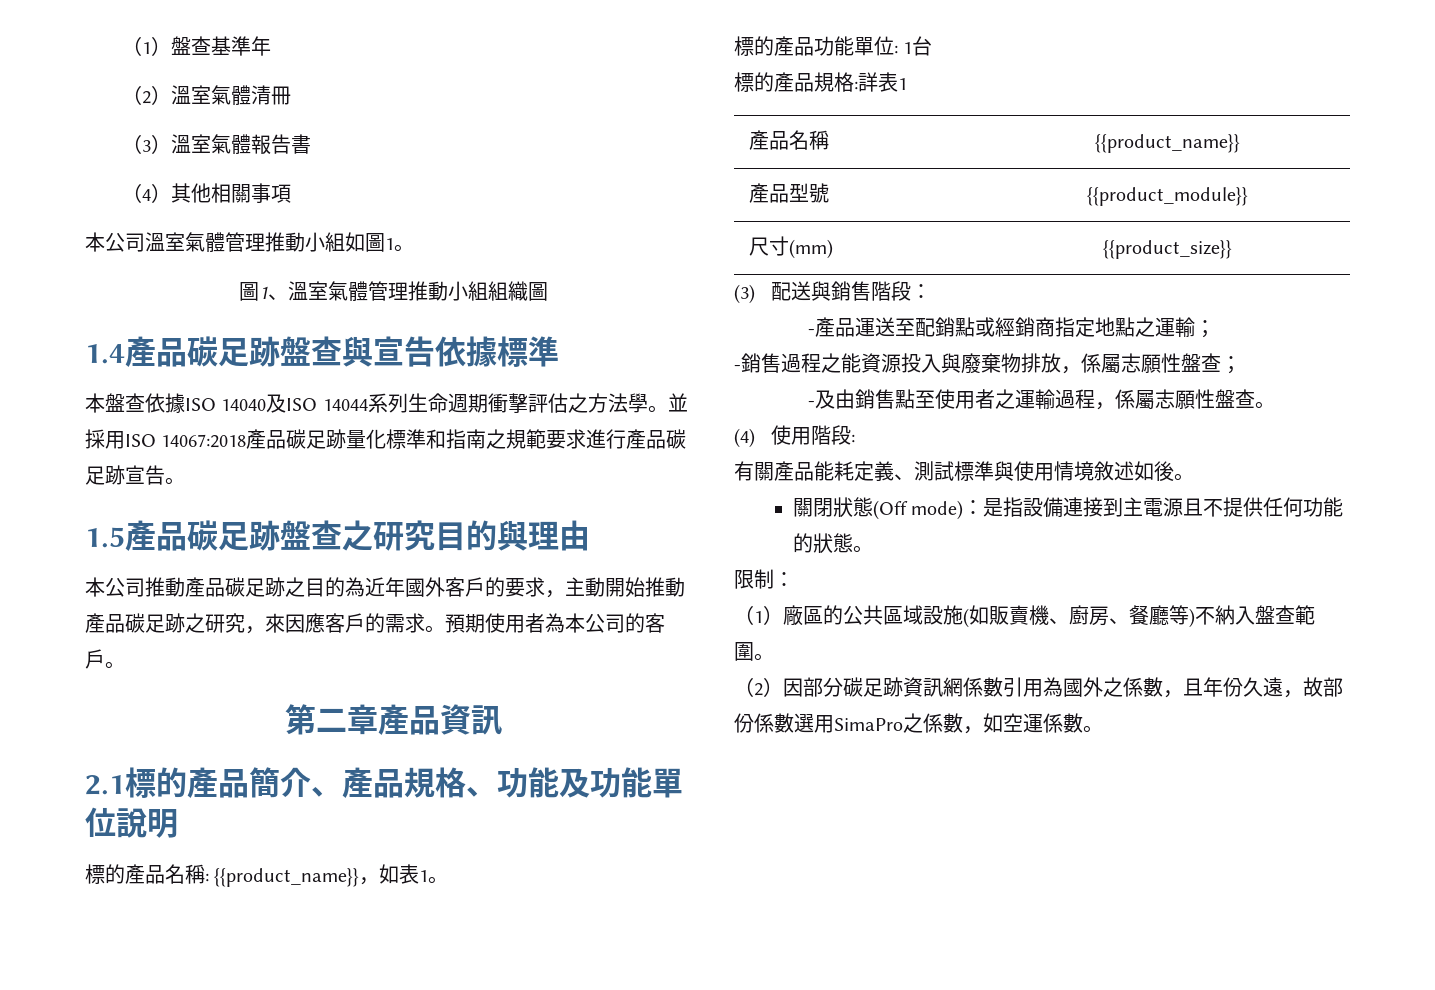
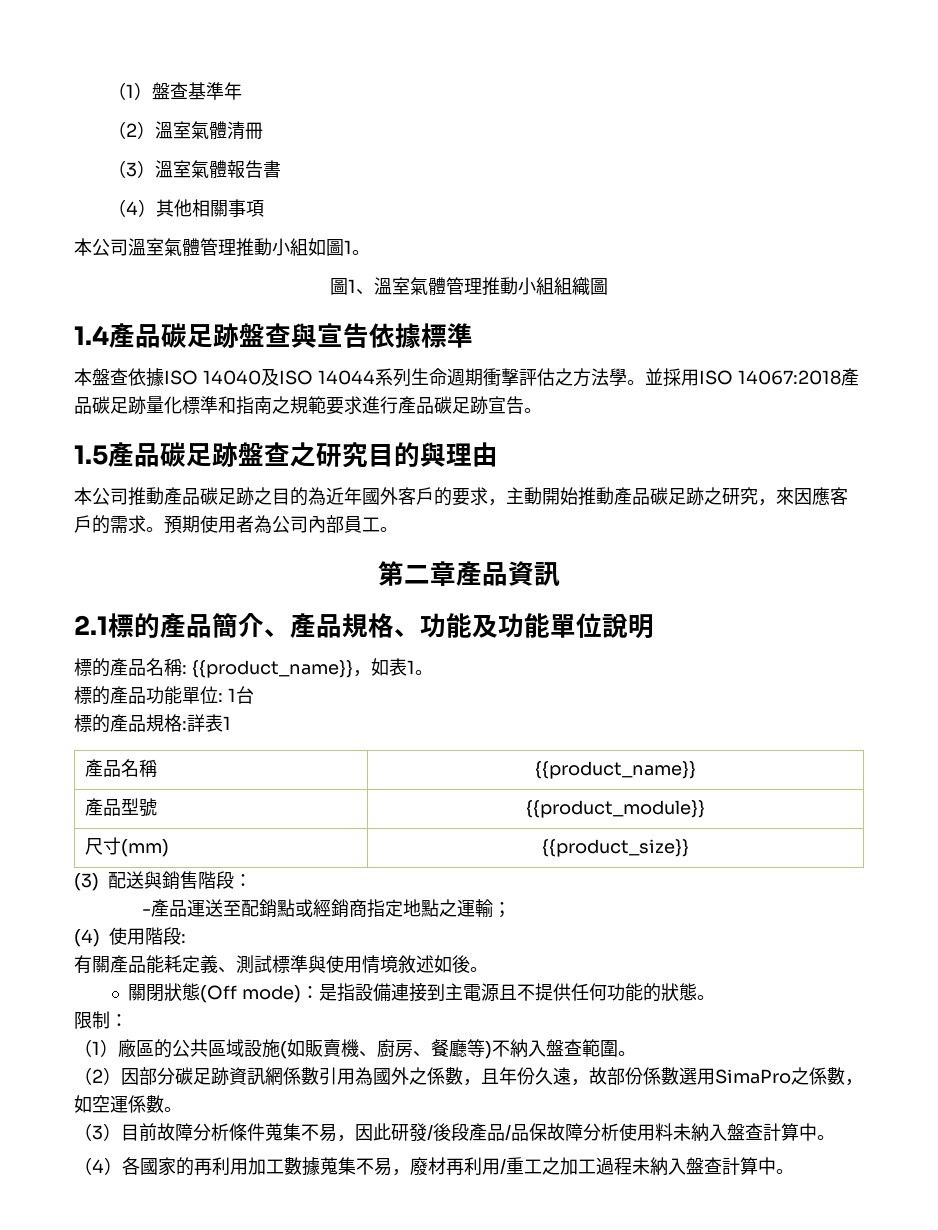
[565,613,665,633] [85,649,105,669] 本公司的客戶 -> [272,515,380,533] 公司內部員工
[734,353,1241,374] [807,389,1275,410] // -銷售過程之能資源投入與廢棄物排放，係屬志願性盤查； // -及由銷售點至使用者之運輸過程，係屬志願性盤查。 -> (512, 910) none
(1103, 729) none -> [74,1123,835,1142] [74,1157,794,1176] // （3）目前故障分析條件蒐集不易，因此研發/後段產品/品保故障分析使用料未納入盤查計算中。 // （4）各國家的再利用加工數據蒐集不易，廢材再利用/重工之加工過程未納入盤查計算中。

